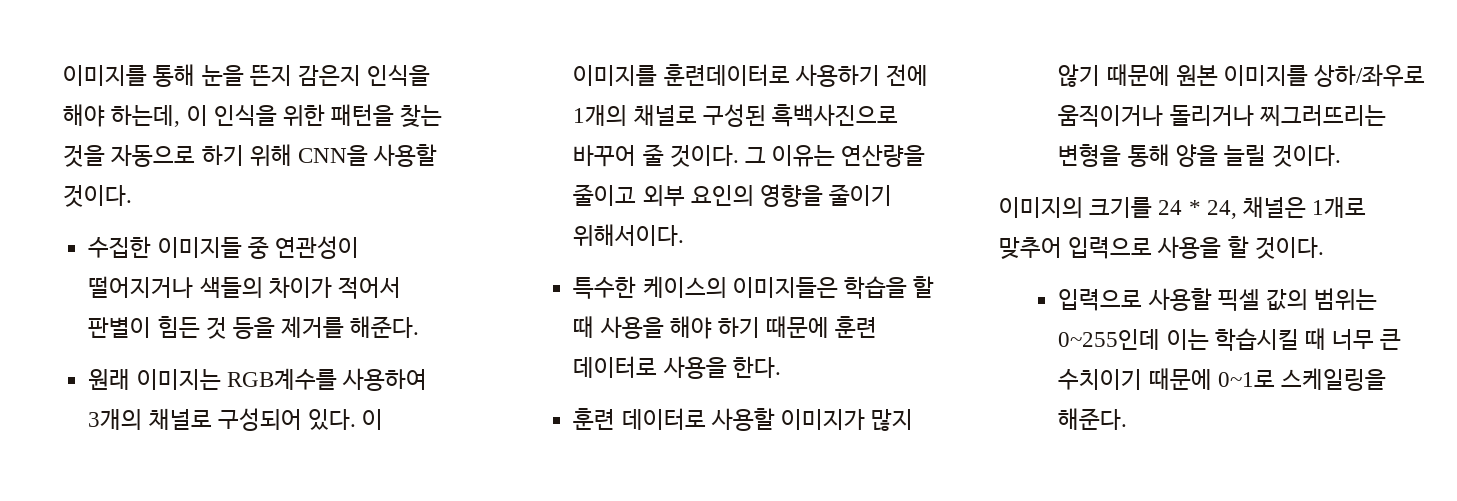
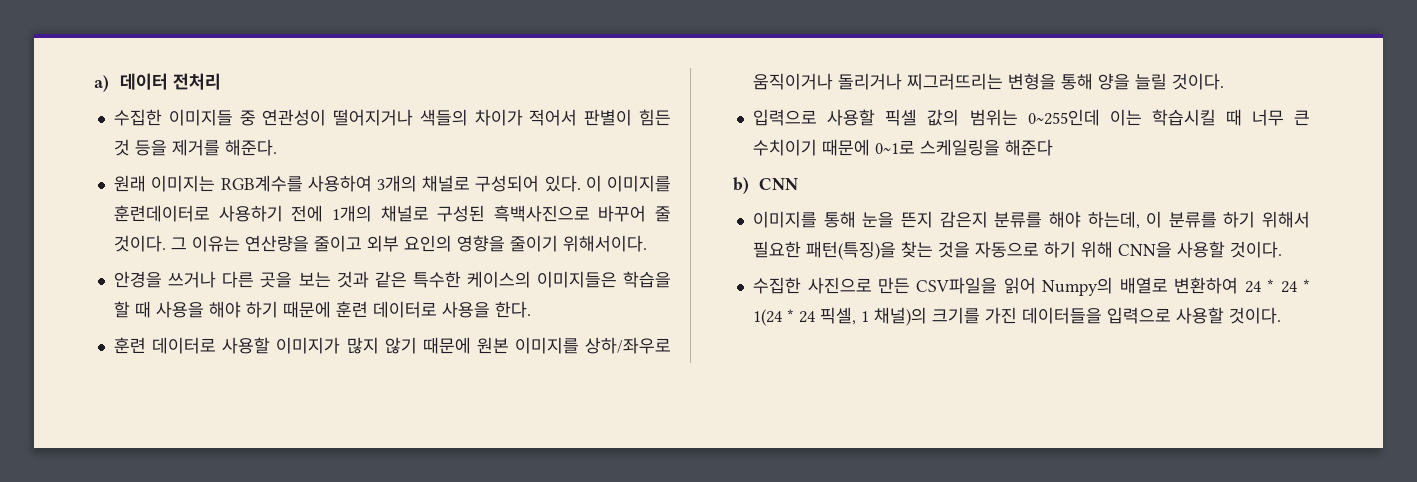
[63,64,431,87] [63,104,443,127] [63,144,438,167] [63,185,133,207] 이미지를 통해 눈을 뜬지 감은지 인식을 해야 하는데, 이 인식을 위한 패턴을 찾는 것을 자동으로 하기 위해 CNN을 사용할 것이다. -> [94,73,221,92] a) 데이터 전처리
(685, 235) none -> [114,271,407,288] 안경을 쓰거나 다른 곳을 보는 것과 같은
[999,196,1367,219] [999,236,1324,259] // 이미지의 크기를 24 * 24, 채널은 1개로 맞추어 입력으로 사용을 할 것이다. -> (1225, 81) none
[1058,408,1128,430] 해준다. -> [1005,139,1054,156] [733,177,798,194] [753,211,1310,229] [753,241,1283,260] [753,277,1310,296] [753,307,1282,326] 해준다 // b) CNN // 이미지를 통해 눈을 뜬지 감은지 분류를 해야 하는데, 이 분류를 하기 위해서 필요한 패턴(특징)을 찾는 것을 자동으로 하기 위해 CNN을 사용할 것이다. // 수집한 사진으로 만든 CSV파일을 읽어 Numpy의 배열로 변환하여 24 * 24 * 1(24 * 24 픽셀, 1 채널)의 크기를 가진 데이터들을 입력으로 사용할 것이다.

